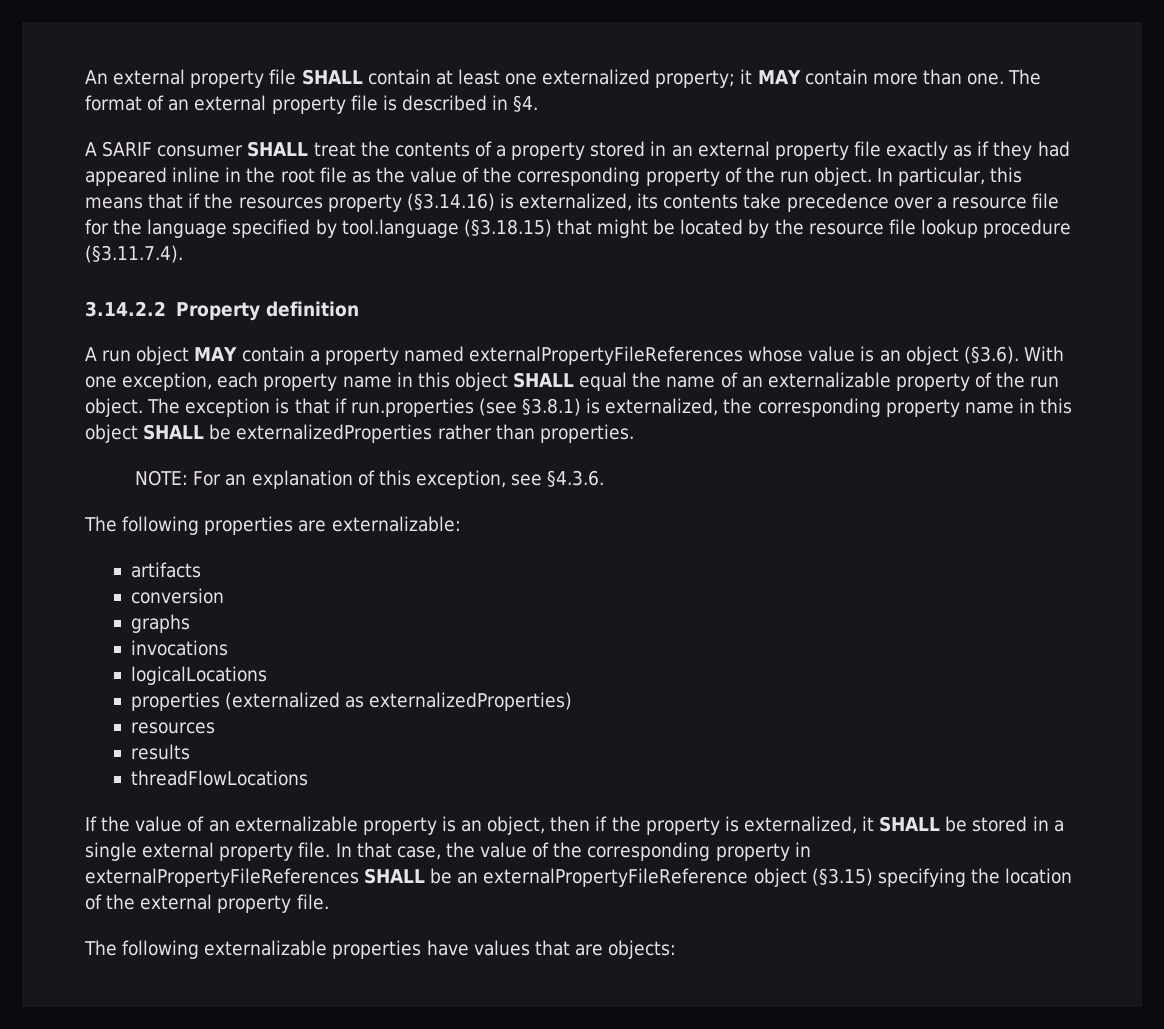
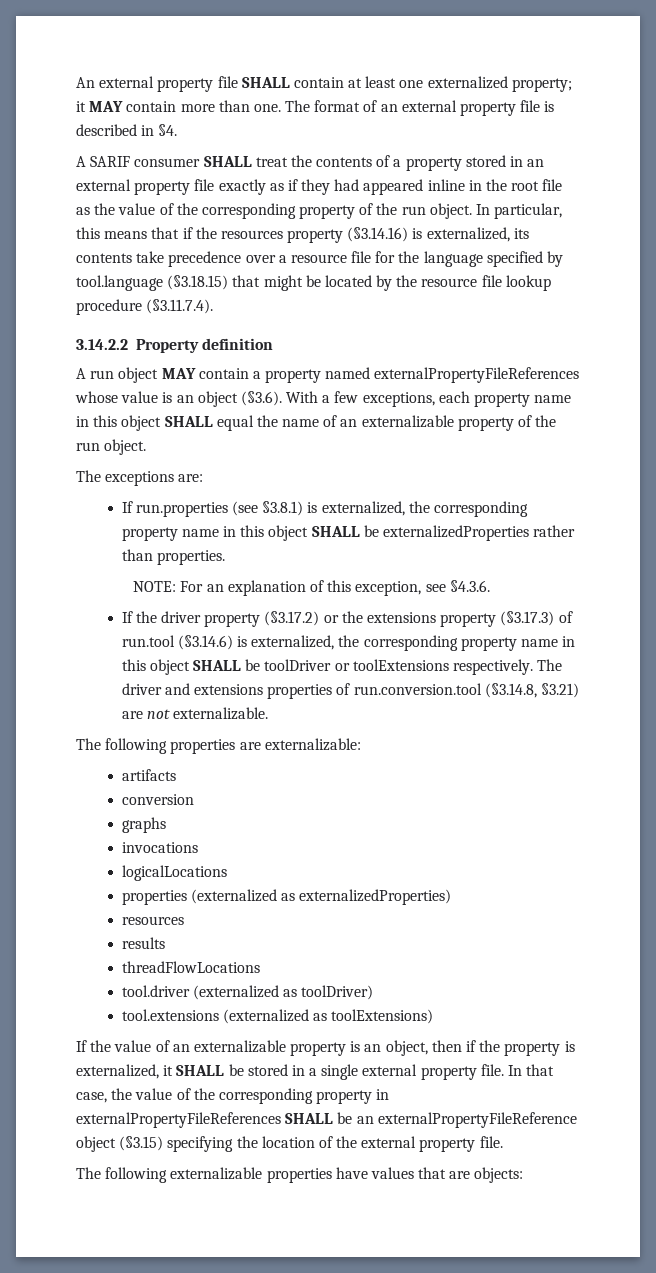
[85,372,213,391] one exception, -> [322,391,435,407] a few exceptions,
[147,398,347,417] The exception is that if -> [76,470,204,486] [121,501,133,513] // The exceptions are: // If
(605, 478) none -> [121,611,573,627] [121,635,576,651] [121,659,563,675] [121,683,579,699] [121,707,269,720] // If the driver property (§3.17.2) or the extensions property (§3.17.3) of run.tool (§3.14.6) is externalized, the corresponding property name in this object SHALL be toolDriver or toolExtensions respectively. The driver and extensions properties of run.conversion.tool (§3.14.8, §3.21) are not externalizable.
(308, 778) none -> [121,985,374,1000] [121,1009,434,1024] // tool.driver (externalized as toolDriver) // tool.extensions (externalized as toolExtensions)

